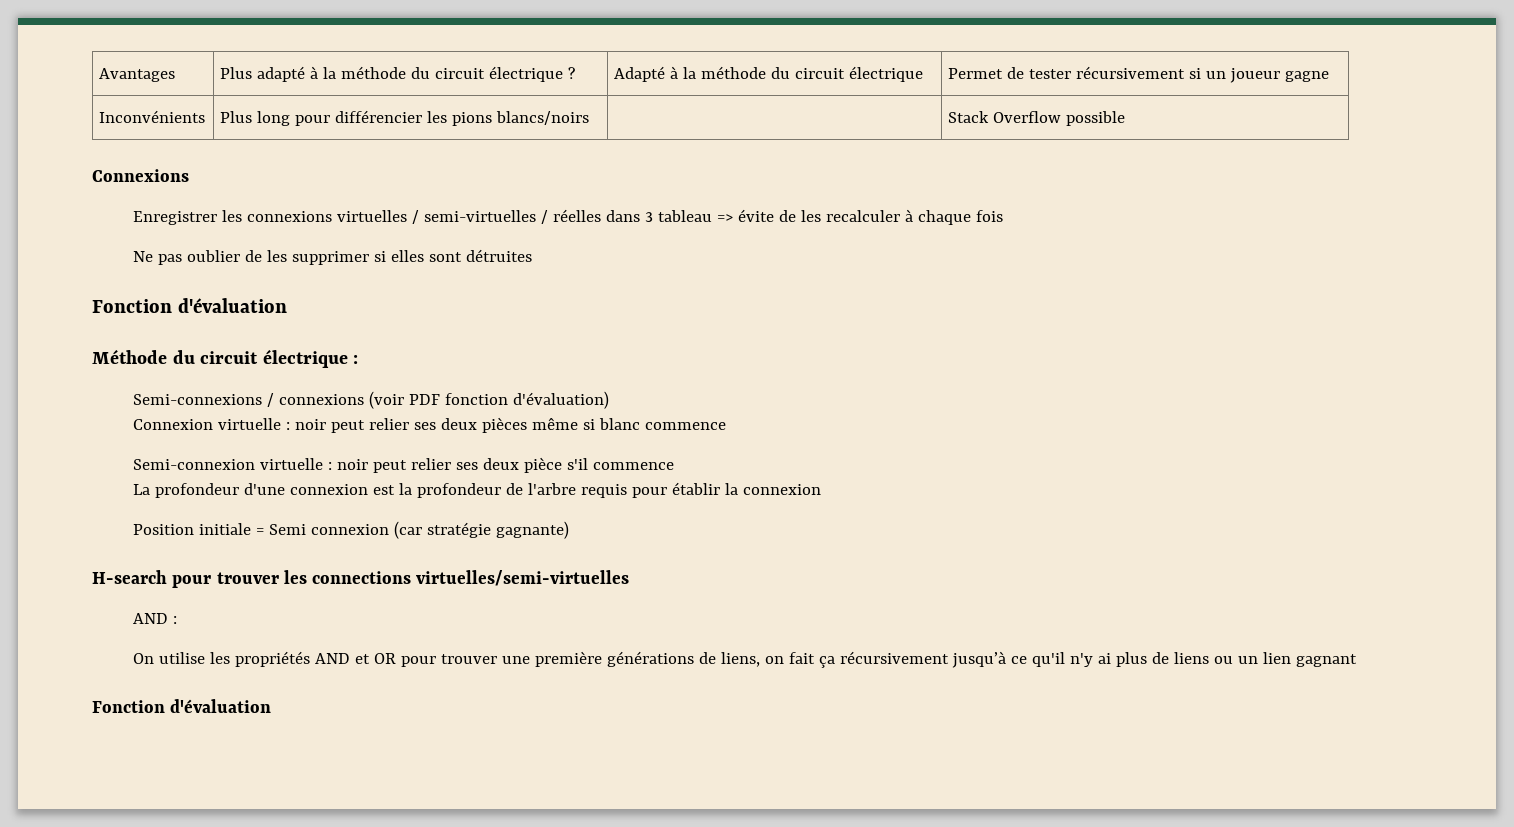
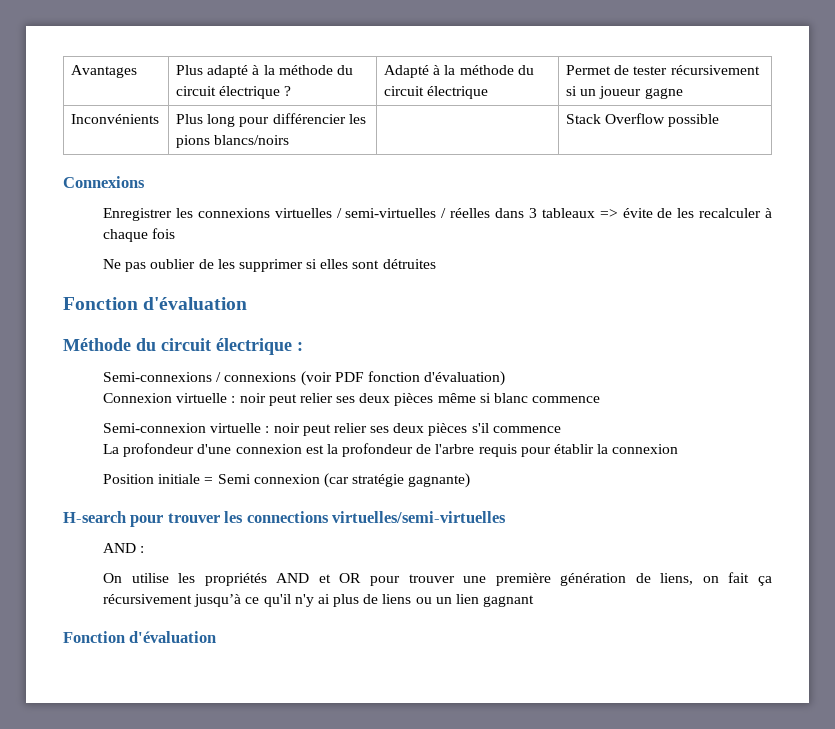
[657,210,712,222] tableau -> [541,208,595,218] tableaux
[523,457,562,473] pièce -> [428,423,468,436] pièces
[606,651,694,667] générations -> [560,573,627,586] génération

